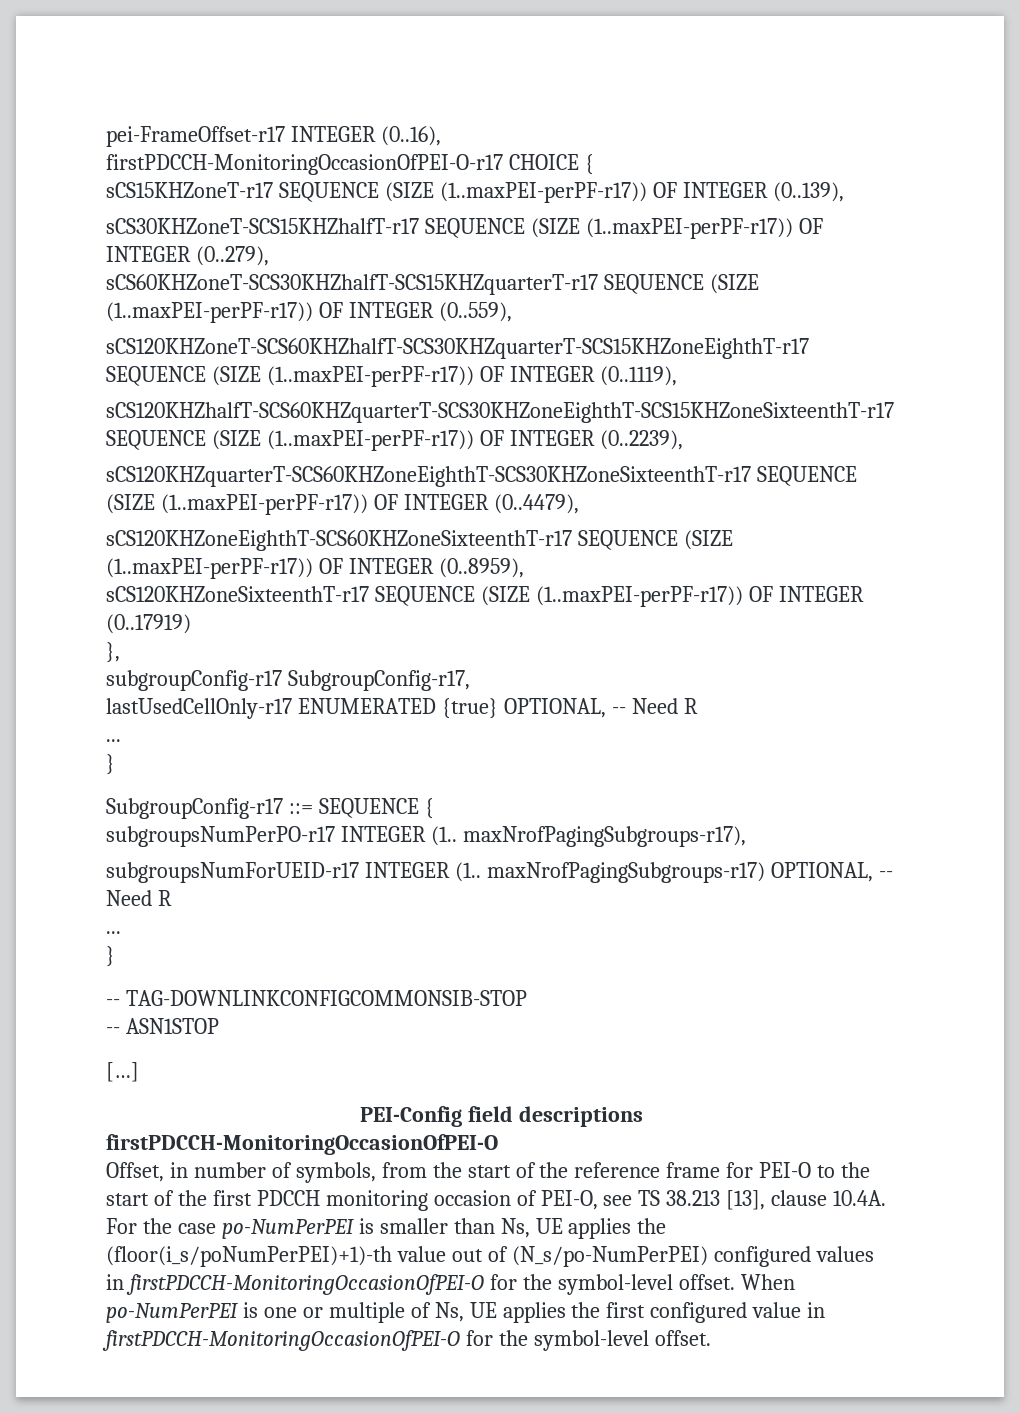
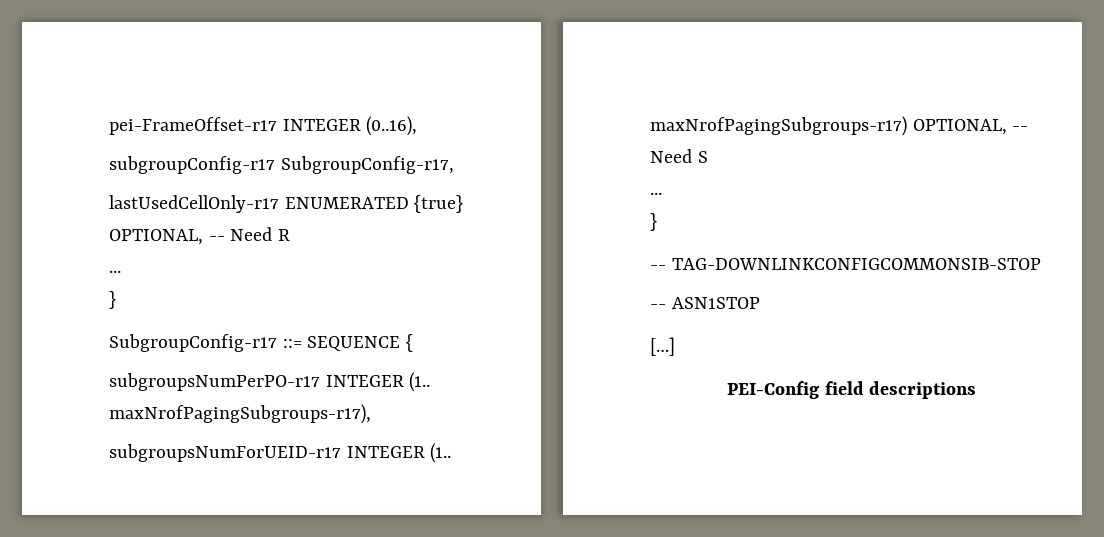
[106,154,594,175] [106,182,844,203] [106,218,823,239] [106,246,269,266] [106,274,759,295] [106,302,512,323] [106,338,809,359] [106,366,677,387] [106,402,894,423] [106,430,683,451] [106,466,857,487] [106,494,579,515] [106,530,733,551] [106,558,524,579] [106,586,864,607] [106,614,191,634] [106,642,120,663] // firstPDCCH-MonitoringOccasionOfPEI-O-r17 CHOICE { // sCS15KHZoneT-r17 SEQUENCE (SIZE (1..maxPEI-perPF-r17)) OF INTEGER (0..139), // sCS30KHZoneT-SCS15KHZhalfT-r17 SEQUENCE (SIZE (1..maxPEI-perPF-r17)) OF INTEGER (0..279), // sCS60KHZoneT-SCS30KHZhalfT-SCS15KHZquarterT-r17 SEQUENCE (SIZE (1..maxPEI-perPF-r17)) OF INTEGER (0..559), // sCS120KHZoneT-SCS60KHZhalfT-SCS30KHZquarterT-SCS15KHZoneEighthT-r17 SEQUENCE (SIZE (1..maxPEI-perPF-r17)) OF INTEGER (0..1119), // sCS120KHZhalfT-SCS60KHZquarterT-SCS30KHZoneEighthT-SCS15KHZoneSixteenthT-r17 SEQUENCE (SIZE (1..maxPEI-perPF-r17)) OF INTEGER (0..2239), // sCS120KHZquarterT-SCS60KHZoneEighthT-SCS30KHZoneSixteenthT-r17 SEQUENCE (SIZE (1..maxPEI-perPF-r17)) OF INTEGER (0..4479), // sCS120KHZoneEighthT-SCS60KHZoneSixteenthT-r17 SEQUENCE (SIZE (1..maxPEI-perPF-r17)) OF INTEGER (0..8959), // sCS120KHZoneSixteenthT-r17 SEQUENCE (SIZE (1..maxPEI-perPF-r17)) OF INTEGER (0..17919) // }, -> (418, 126) none
[157,890,172,906] R -> [697,151,708,163] S
[106,1134,498,1155] [106,1162,871,1183] [106,1190,887,1211] [106,1218,667,1239] [106,1246,874,1267] [106,1274,795,1295] [106,1302,826,1323] [102,1330,711,1351] // firstPDCCH-MonitoringOccasionOfPEI-O // Offset, in number of symbols, from the start of the reference frame for PEI-O to the start of the first PDCCH monitoring occasion of PEI-O, see TS 38.213 [13], clause 10.4A. For the case po-NumPerPEI is smaller than Ns, UE applies the (floor(i_s/poNumPerPEI)+1)-th value out of (N_s/po-NumPerPEI) configured values in firstPDCCH-MonitoringOccasionOfPEI-O for the symbol-level offset. When po-NumPerPEI is one or multiple of Ns, UE applies the first configured value in firstPDCCH-MonitoringOccasionOfPEI-O for the symbol-level offset. -> (977, 390) none

